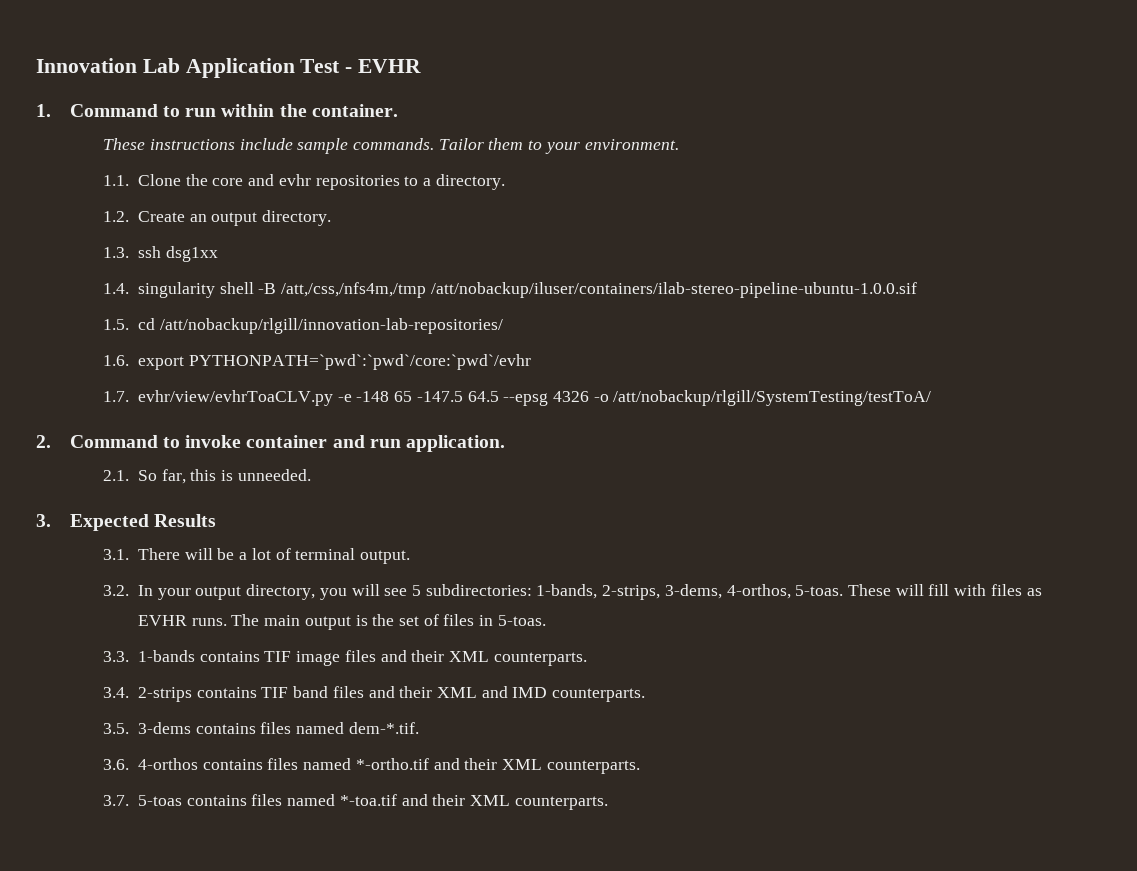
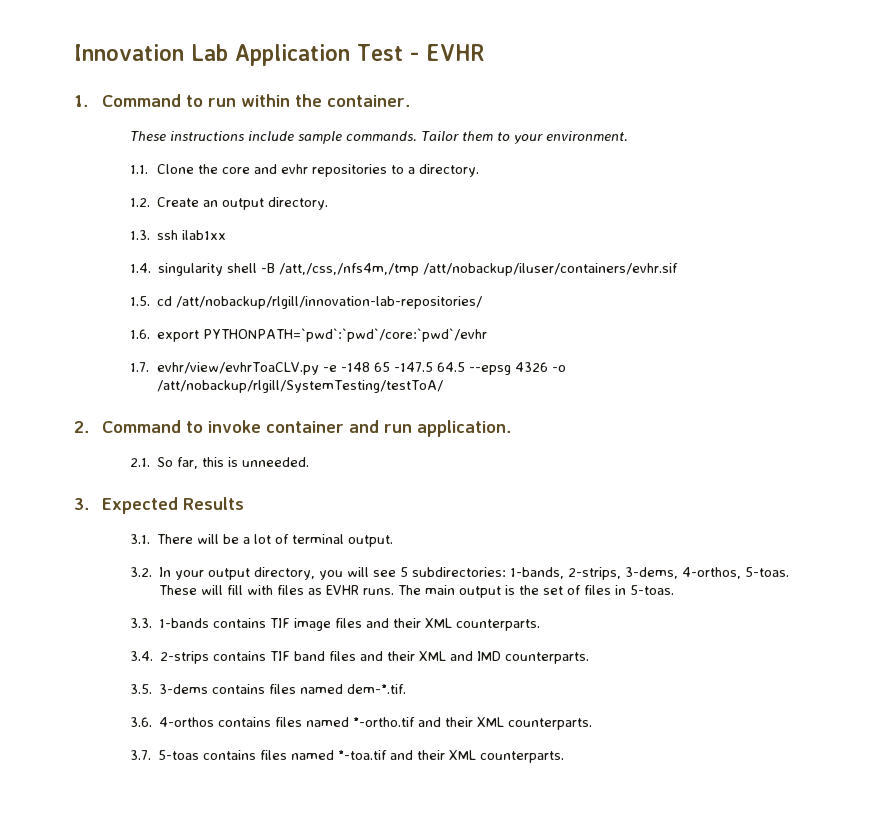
[165,246,218,262] dsg1xx -> [182,230,227,240] ilab1xx
[430,282,917,298] /att/nobackup/iluser/containers/ilab-stereo-pipeline-ubuntu-1.0.0.sif -> [422,263,678,276] /att/nobackup/iluser/containers/evhr.sif

